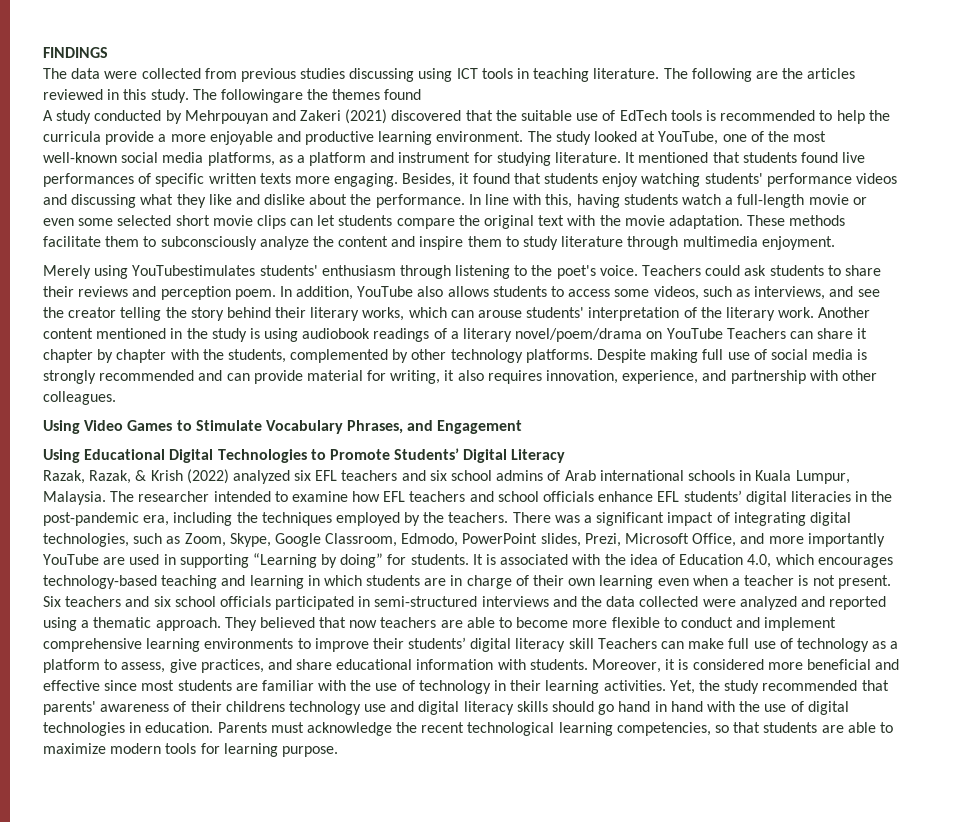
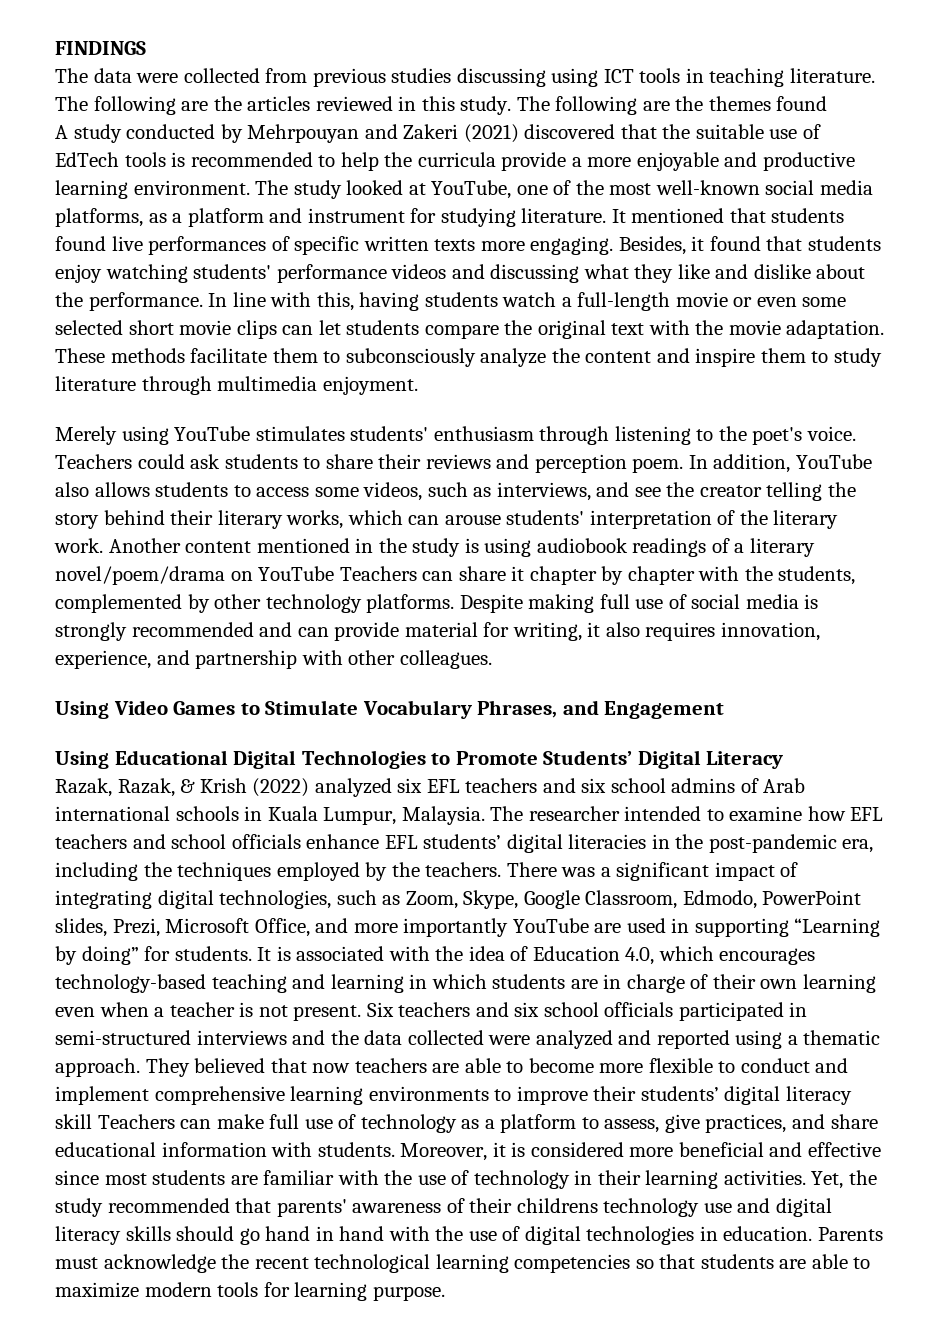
[220,89,303,103] followingare -> [555,96,670,115] following are
[132,265,256,276] YouTubestimulates -> [174,426,345,441] YouTube stimulates
[616,722,711,736] competencies, -> [514,1254,631,1273] competencies

